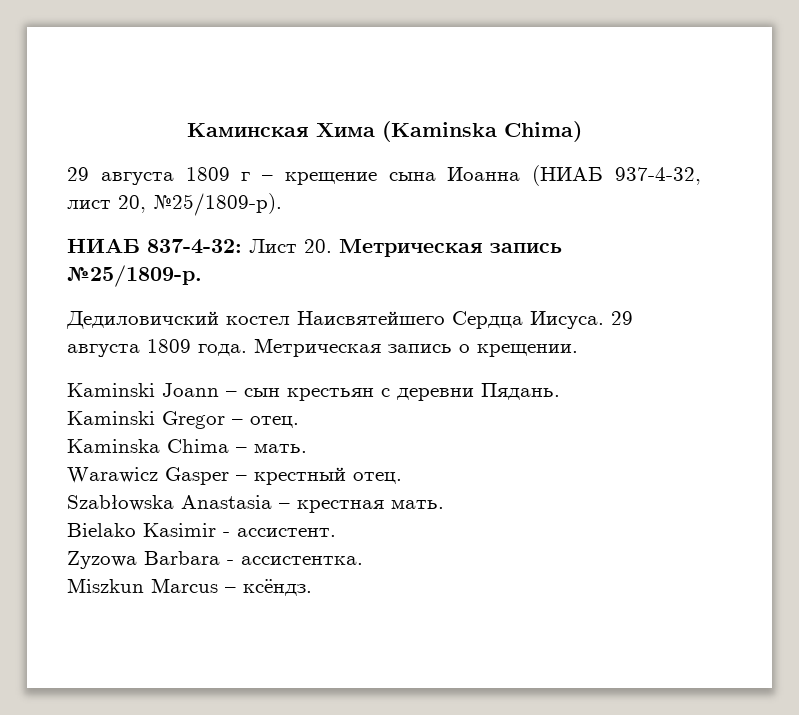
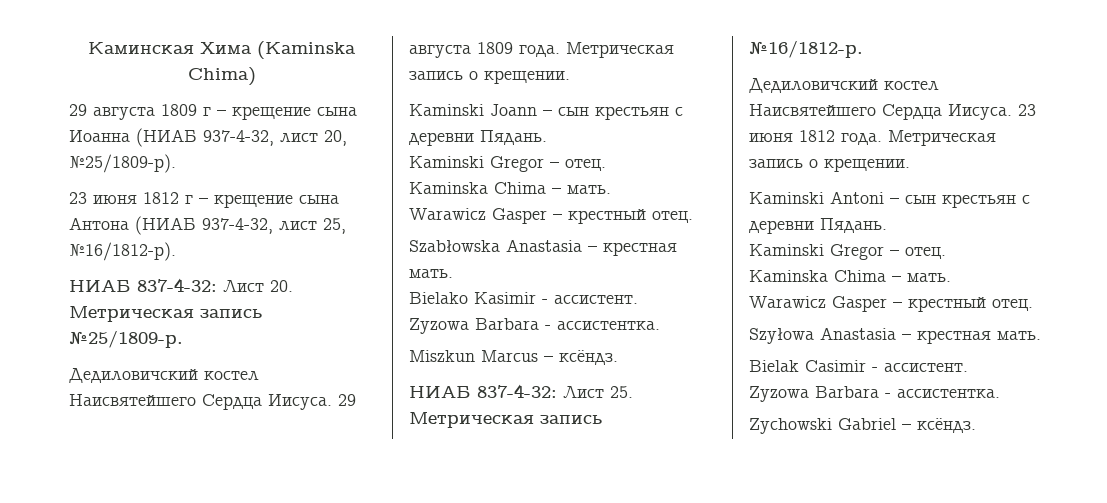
(282, 204) none -> [69,192,339,208] [69,216,346,235] [69,242,176,261] // 23 июня 1812 г – крещение сына Антона (НИАБ 937-4-32, лист 25, №16/1812-р).
(312, 587) none -> [409,384,633,398] [409,412,602,428] [749,40,863,58] [749,78,939,93] [749,104,1036,120] [749,130,996,146] [749,158,910,172] [749,191,1030,208] [749,218,887,234] [749,244,946,260] [749,270,951,282] [749,296,1033,312] [749,327,1041,344] [749,360,968,372] [749,386,1000,402] [749,418,976,434] // НИАБ 837-4-32: Лист 25. Метрическая запись №16/1812-р. // Дедиловичский костел Наисвятейшего Сердца Иисуса. 23 июня 1812 года. Метрическая запись о крещении. // Kaminski Antoni – сын крестьян с деревни Пядань. // Kaminski Gregor – отец. // Kaminska Chima – мать. // Warawicz Gasper – крестный отец. // Szyłowa Anastasia – крестная мать. // Bielak Casimir - ассистент. // Zyzowa Barbara - ассистентка. // Zychowski Gabriel – ксёндз.

